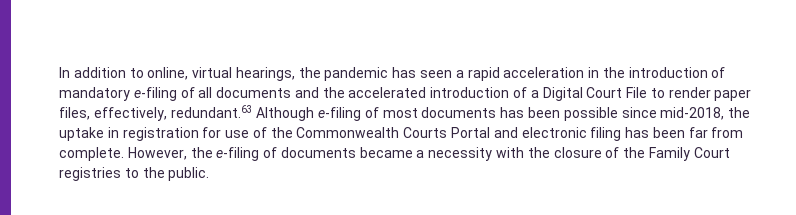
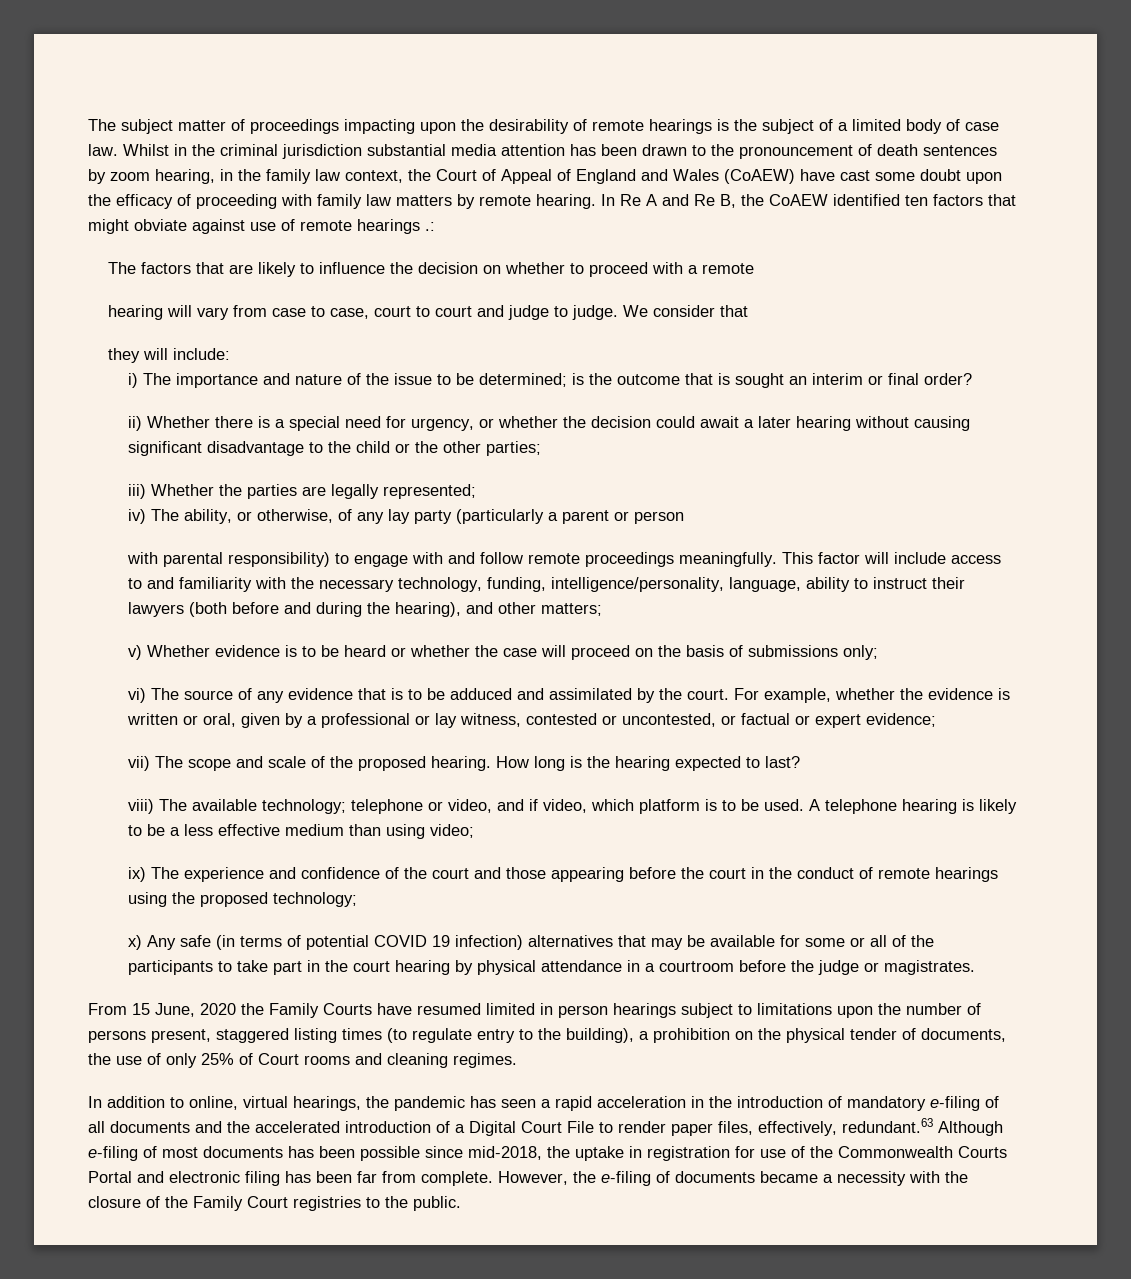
(59, 72) none -> [88,119,999,134] [88,144,997,159] [88,169,1002,184] [88,194,1016,209] [88,219,435,234] [107,262,754,277] [107,305,748,320] [107,348,230,363] [127,373,972,388] [127,416,970,431] [127,441,541,456] [127,484,476,499] [127,509,684,524] [126,552,1001,567] [127,577,965,592] [127,602,602,617] [127,645,878,660] [127,688,1010,703] [126,713,936,728] [127,756,800,771] [127,799,1017,814] [127,824,474,839] [127,867,998,882] [127,892,357,907] [127,935,934,950] [127,960,975,975] [88,1003,981,1018] [88,1028,1006,1043] [88,1053,517,1068] The subject matter of proceedings impacting upon the desirability of remote hearings is the subject of a limited body of case law. Whilst in the criminal jurisdiction substantial media attention has been drawn to the pronouncement of death sentences by zoom hearing, in the family law context, the Court of Appeal of England and Wales (CoAEW) have cast some doubt upon the efficacy of proceeding with family law matters by remote hearing. In Re A and Re B, the CoAEW identified ten factors that might obviate against use of remote hearings .: // The factors that are likely to influence the decision on whether to proceed with a remote // hearing will vary from case to case, court to court and judge to judge. We consider that // they will include: // i) The importance and nature of the issue to be determined; is the outcome that is sought an interim or final order? // ii) Whether there is a special need for urgency, or whether the decision could await a later hearing without causing significant disadvantage to the child or the other parties; // iii) Whether the parties are legally represented; // iv) The ability, or otherwise, of any lay party (particularly a parent or person // with parental responsibility) to engage with and follow remote proceedings meaningfully. This factor will include access to and familiarity with the necessary technology, funding, intelligence/personality, language, ability to instruct their lawyers (both before and during the hearing), and other matters; // v) Whether evidence is to be heard or whether the case will proceed on the basis of submissions only; // vi) The source of any evidence that is to be adduced and assimilated by the court. For example, whether the evidence is written or oral, given by a professional or lay witness, contested or uncontested, or factual or expert evidence; // vii) The scope and scale of the proposed hearing. How long is the hearing expected to last? // viii) The available technology; telephone or video, and if video, which platform is to be used. A telephone hearing is likely to be a less effective medium than using video; // ix) The experience and confidence of the court and those appearing before the court in the conduct of remote hearings using the proposed technology; // x) Any safe (in terms of potential COVID 19 infection) alternatives that may be available for some or all of the participants to take part in the court hearing by physical attendance in a courtroom before the judge or magistrates. // From 15 June, 2020 the Family Courts have resumed limited in person hearings subject to limitations upon the number of persons present, staggered listing times (to regulate entry to the building), a prohibition on the physical tender of documents, the use of only 25% of Court rooms and cleaning regimes. //

